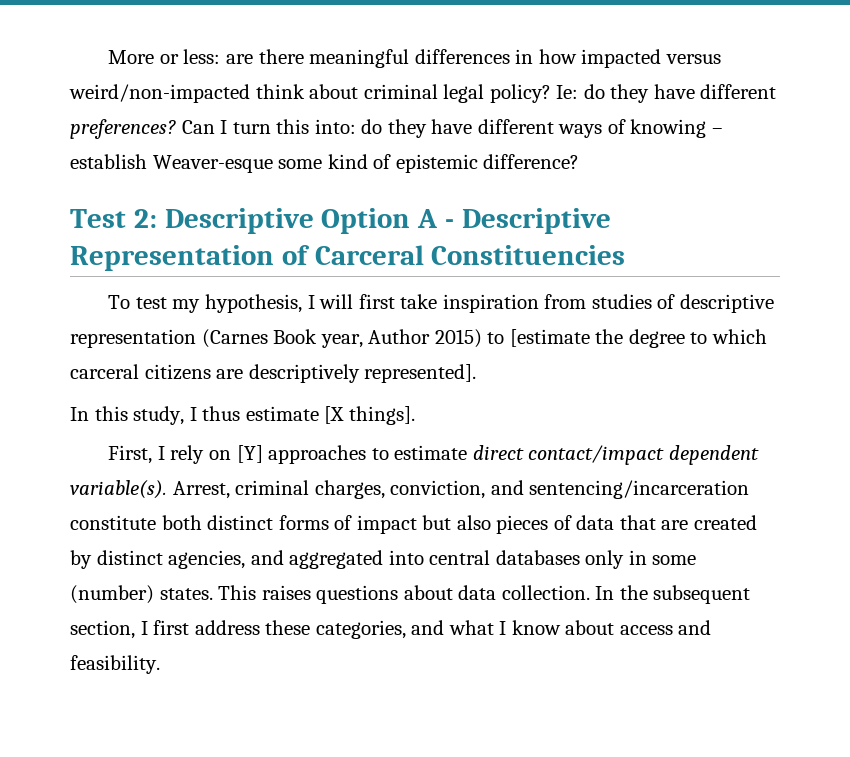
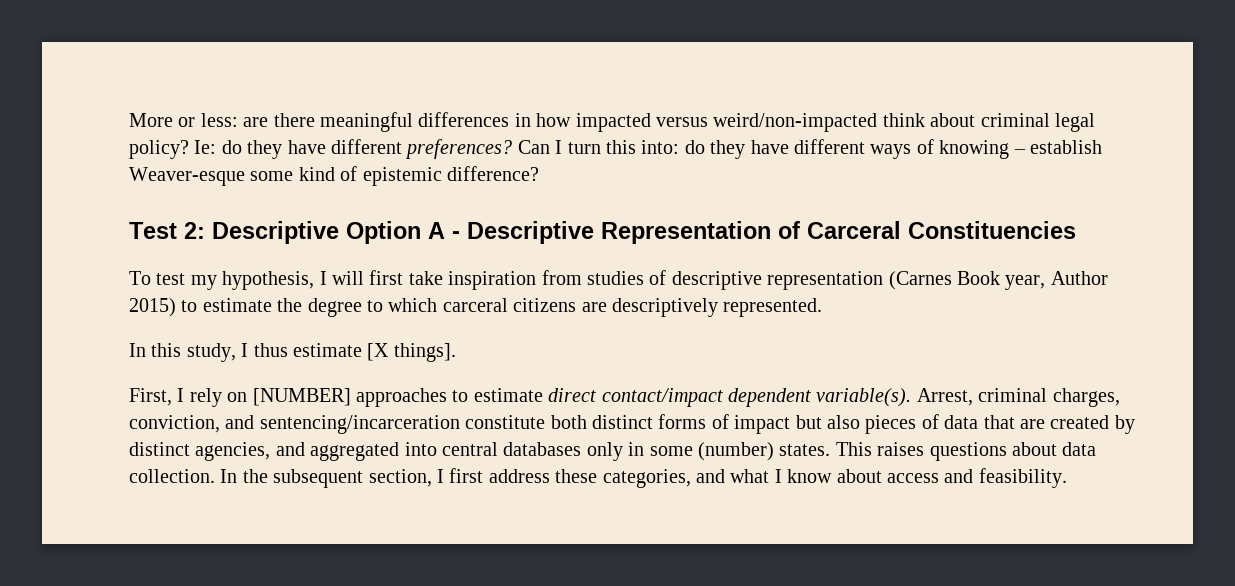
[509,329,590,347] [estimate -> [202,298,272,312] estimate
[364,364,477,383] represented]. -> [723,298,823,317] represented.
[236,445,263,463] [Y] -> [252,388,351,406] [NUMBER]

